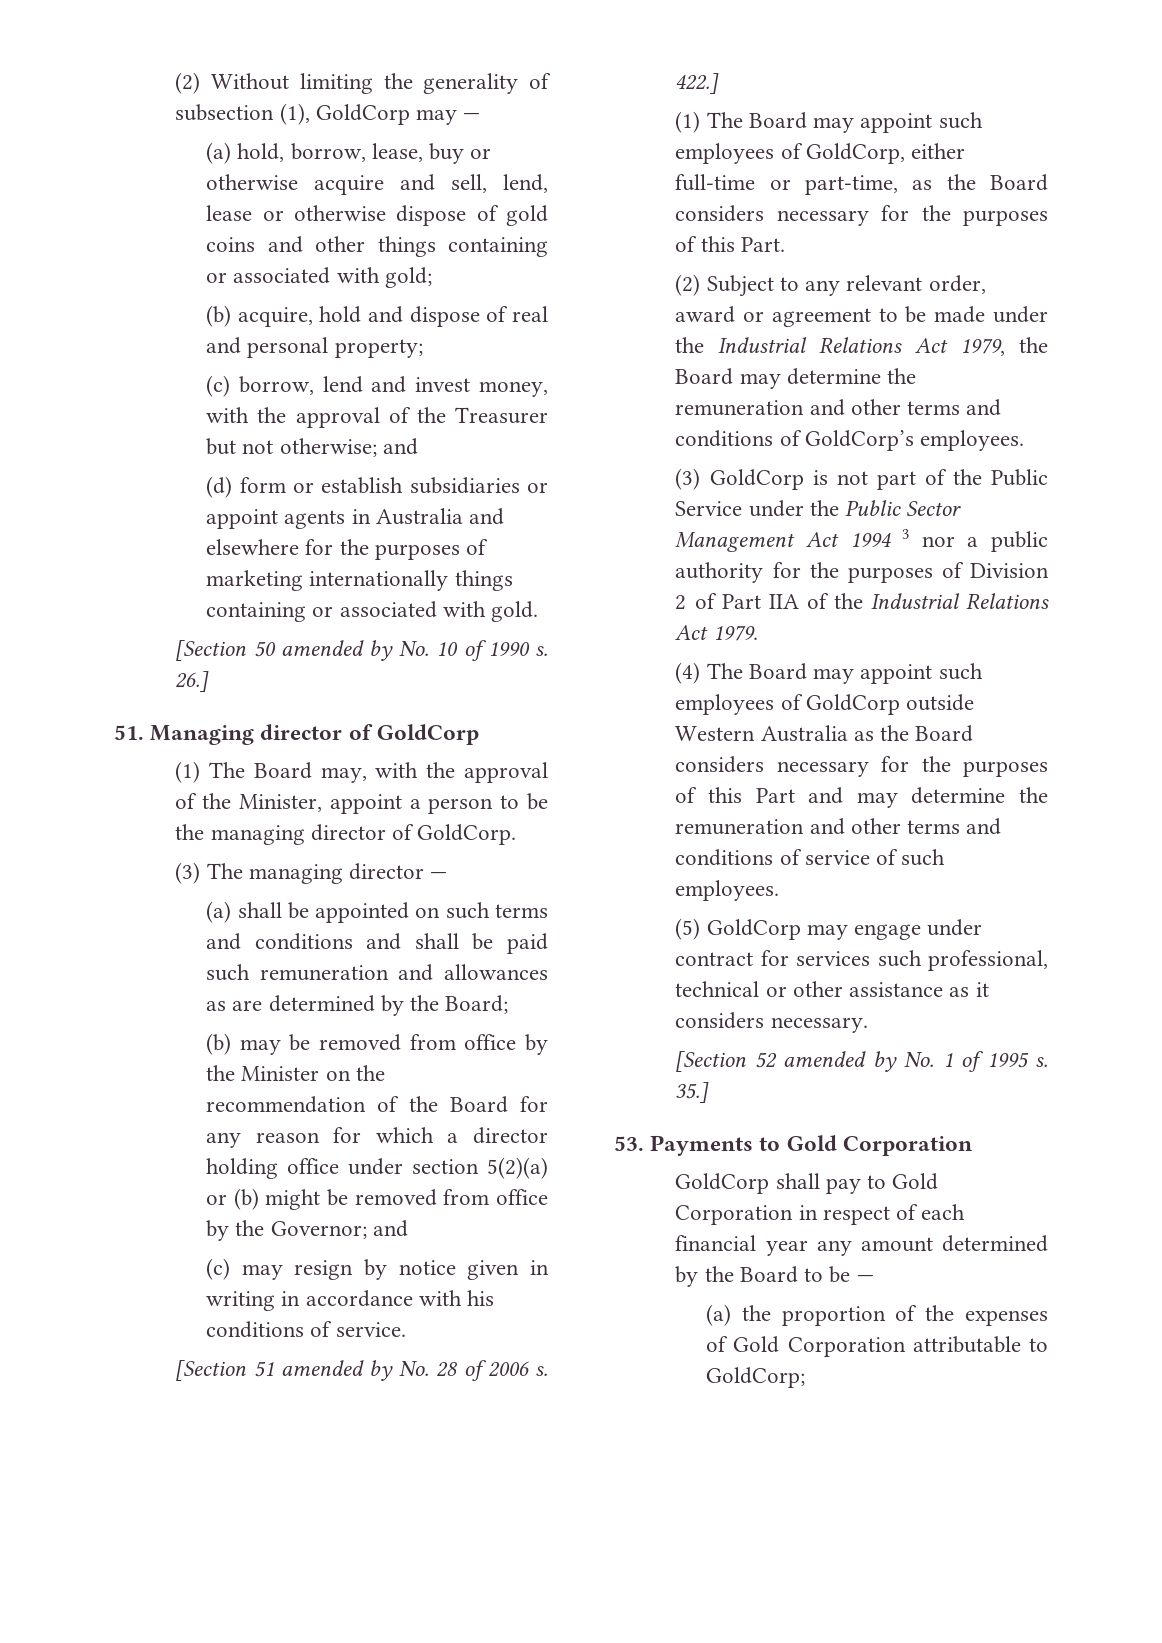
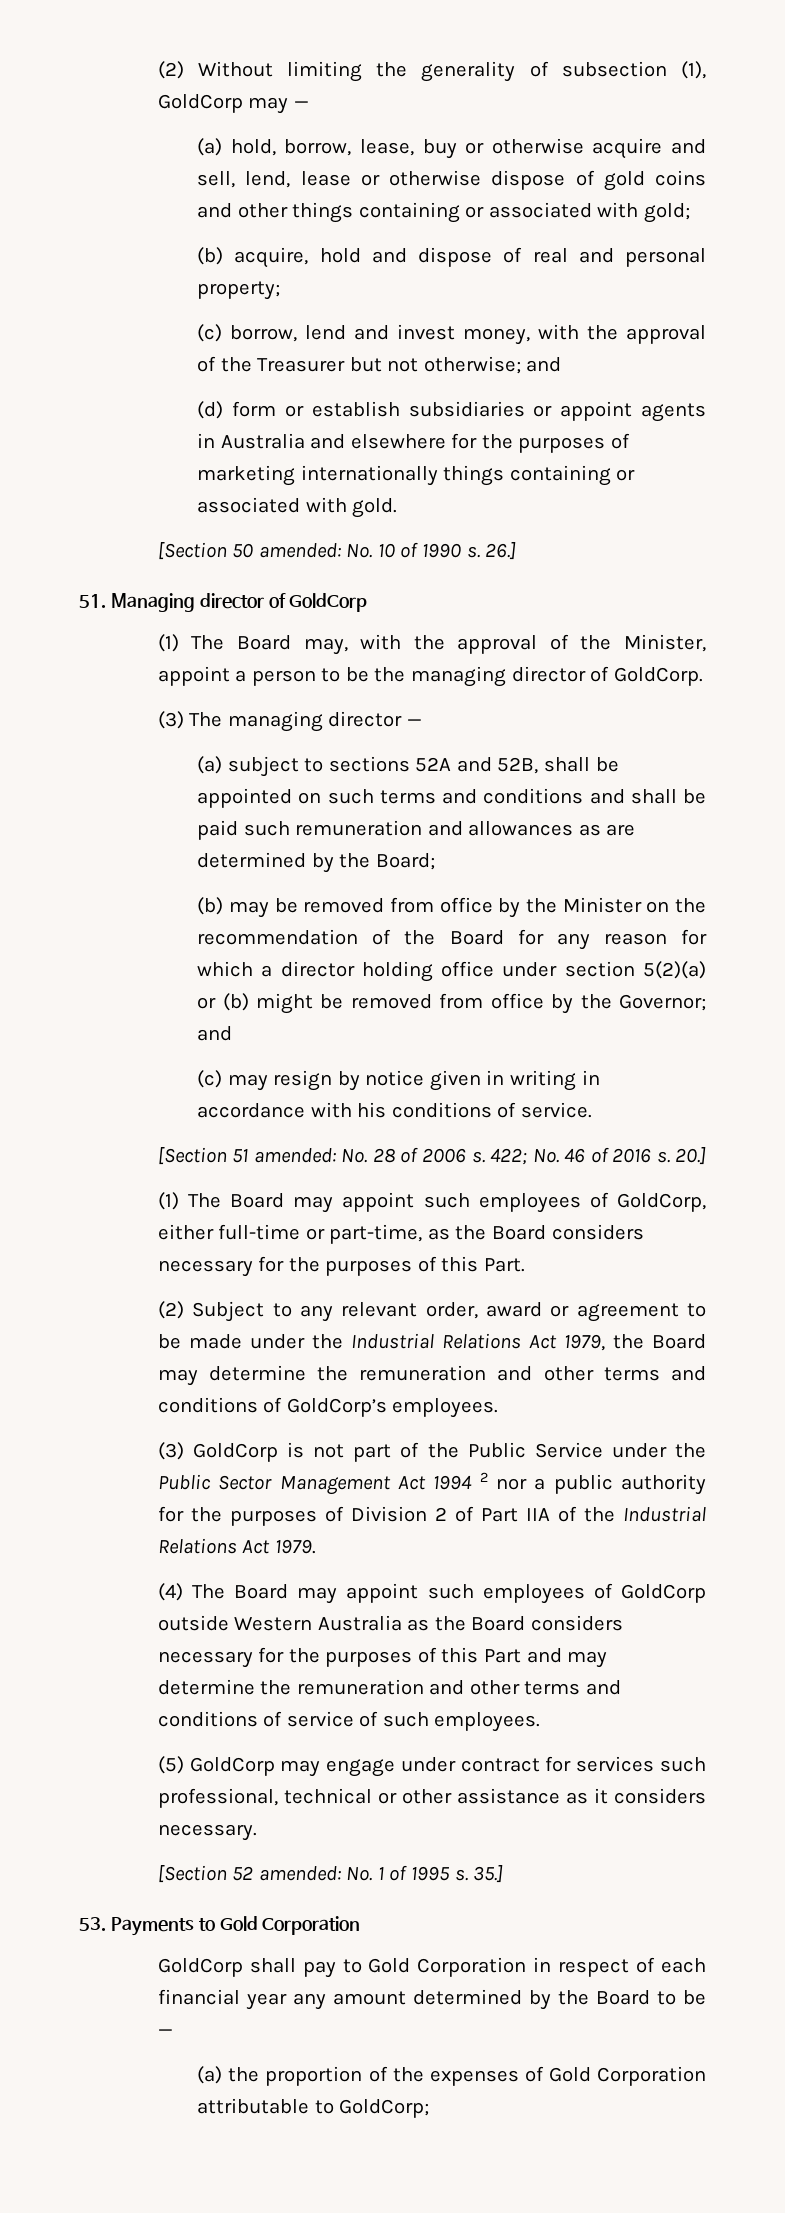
[280,640,394,661] amended by -> [258,543,341,558] amended:
(232, 912) none -> [227,756,539,777] subject to sections 52A and 52B,
[280,1360,394,1381] amended by -> [253,1148,336,1163] amended:
[675,73,720,94] 422.] -> [490,1147,707,1165] 422; No. 46 of 2016 s. 20.]
[902,529,910,539] 3 -> [479,1472,488,1482] 2
[783,1051,897,1072] amended by -> [258,1866,341,1881] amended:

